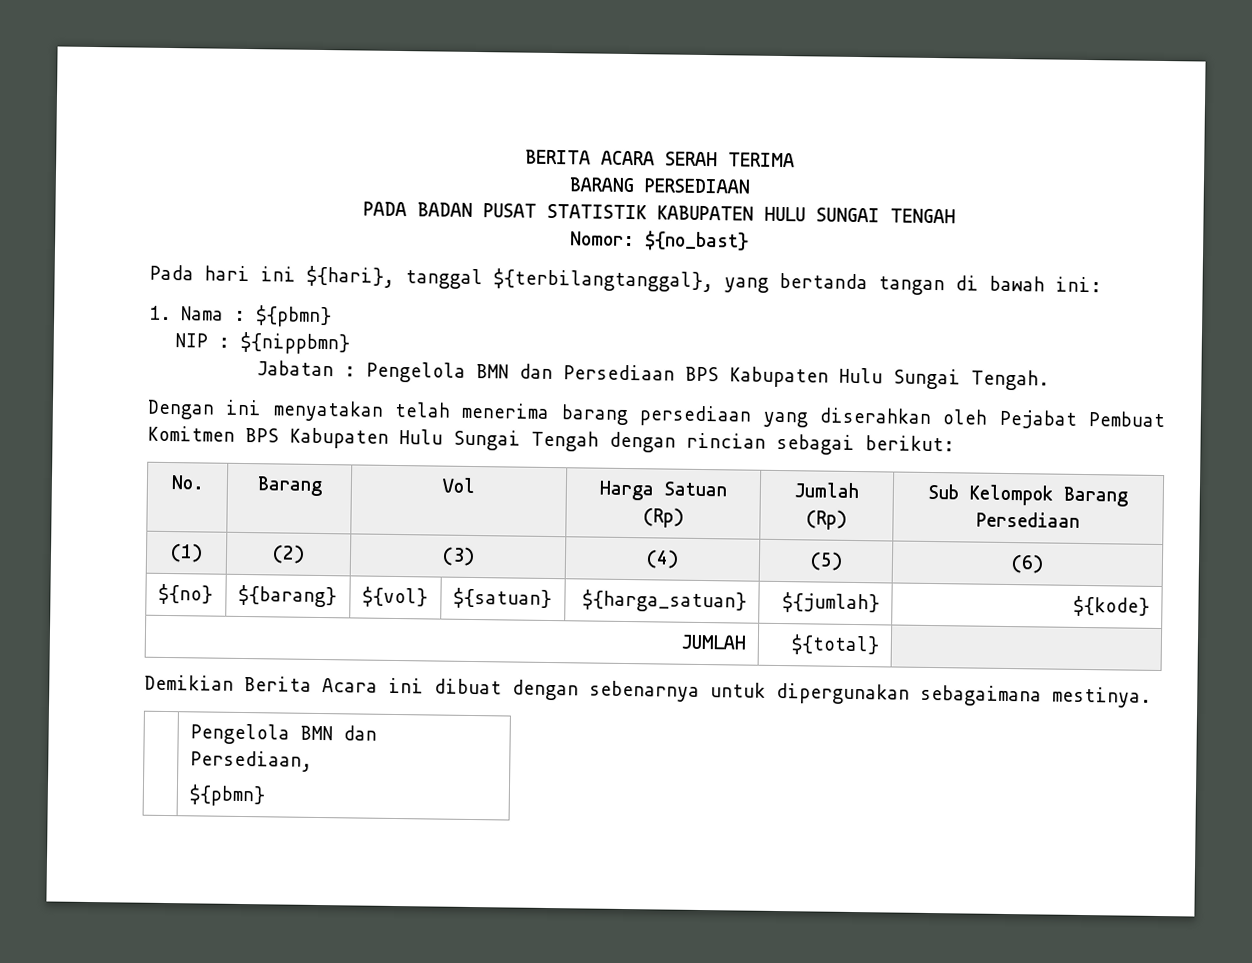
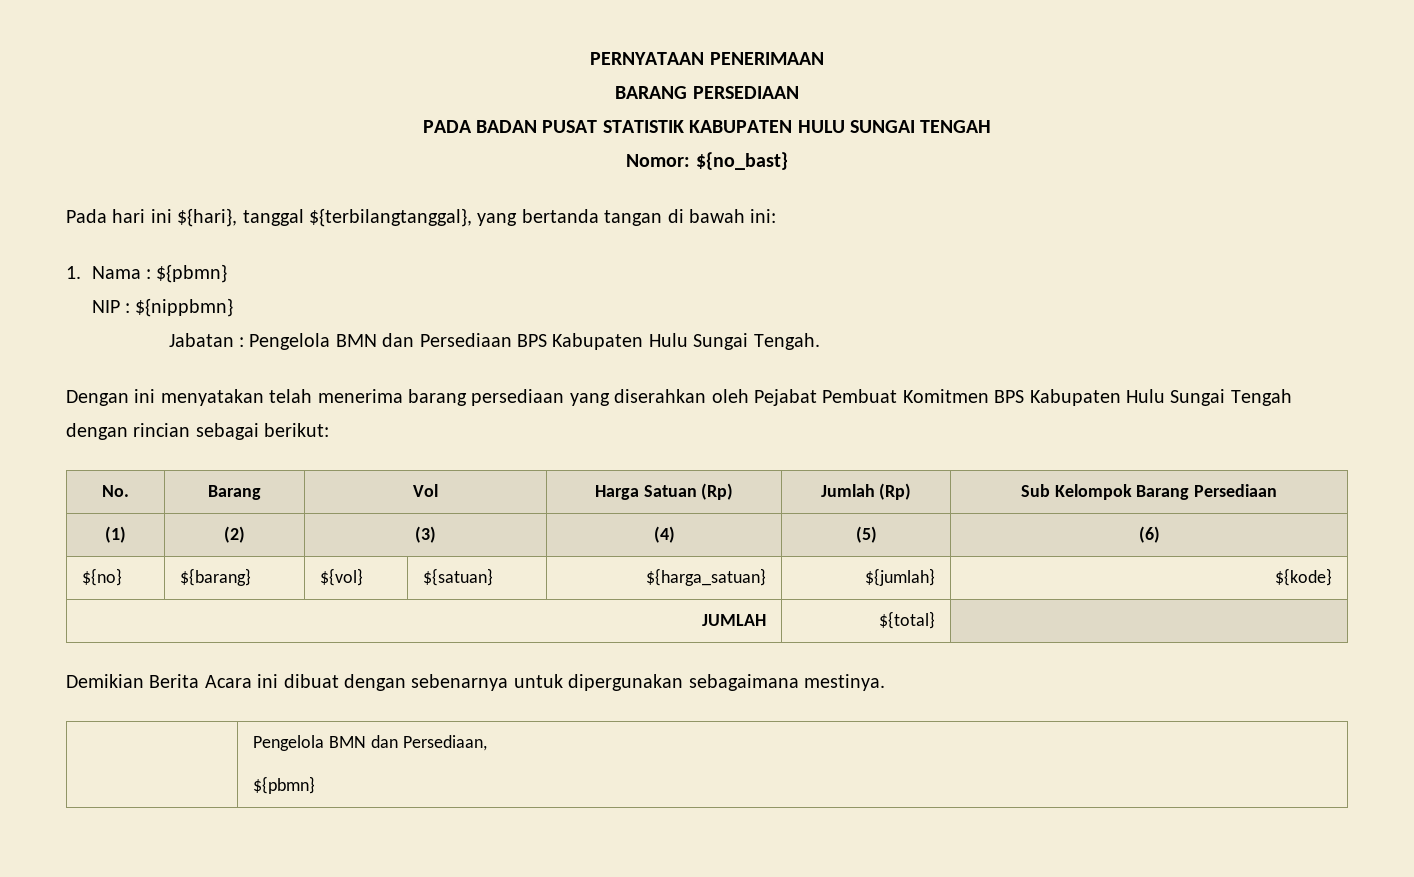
[525,149,795,168] BERITA ACARA SERAH TERIMA -> [590,52,824,65] PERNYATAAN PENERIMAAN

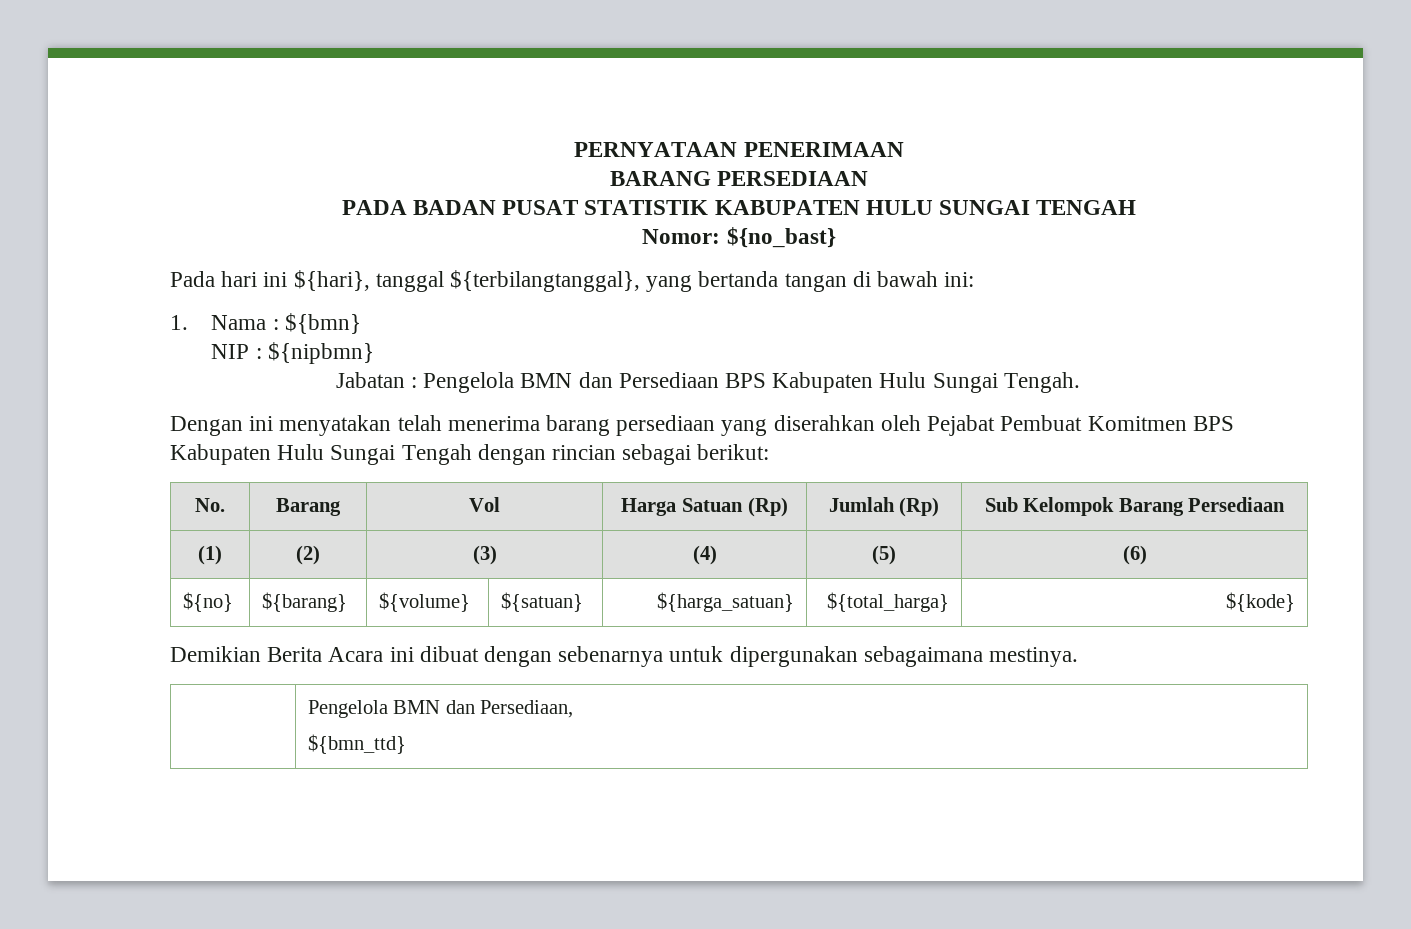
[156,264,228,283] ${pbmn} -> [284,313,361,334] ${bmn}
[135,298,234,317] ${nippbmn} -> [267,342,374,364] ${nipbmn}
[319,568,363,586] ${vol} -> [378,592,470,612] ${volume}
[865,568,936,586] ${jumlah} -> [827,592,950,612] ${total_harga}
[702,614,767,626] [879,611,936,629] // JUMLAH | ${total} | -> (1296, 602) none
[252,776,315,794] ${pbmn} -> [307,734,406,754] ${bmn_ttd}

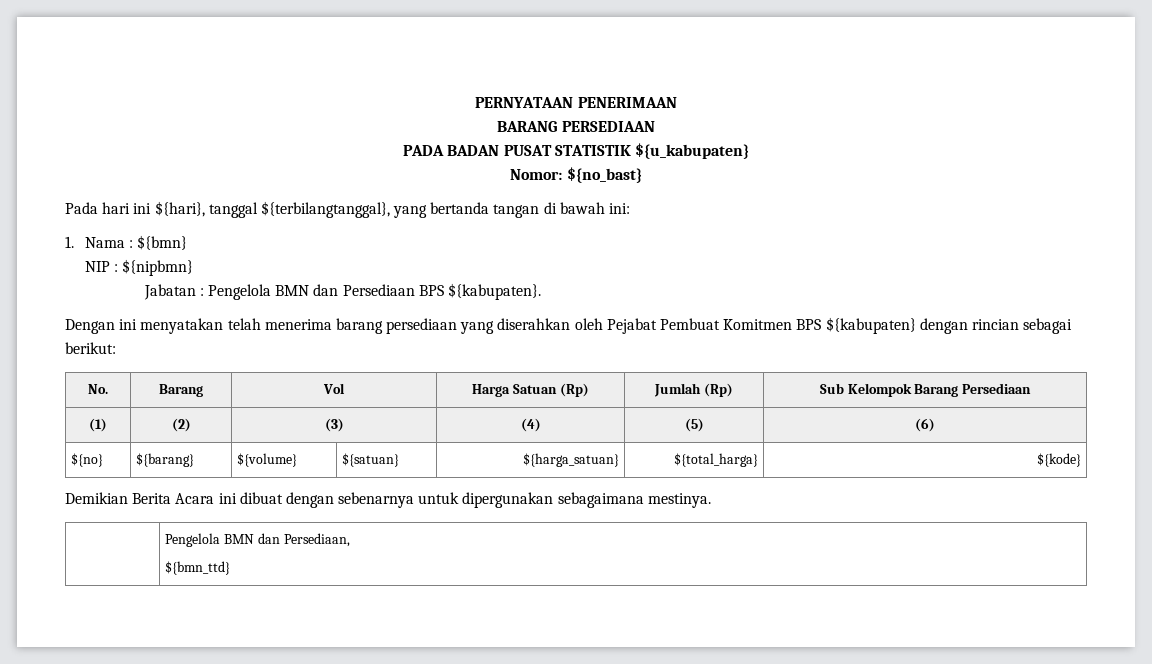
[714,200,1137,215] KABUPATEN HULU SUNGAI TENGAH -> [634,143,749,159] ${u_kabupaten}
[772,372,1080,393] Kabupaten Hulu Sungai Tengah. -> [448,283,542,300] ${kabupaten}.
[170,444,472,465] Kabupaten Hulu Sungai Tengah -> [825,317,916,334] ${kabupaten}

